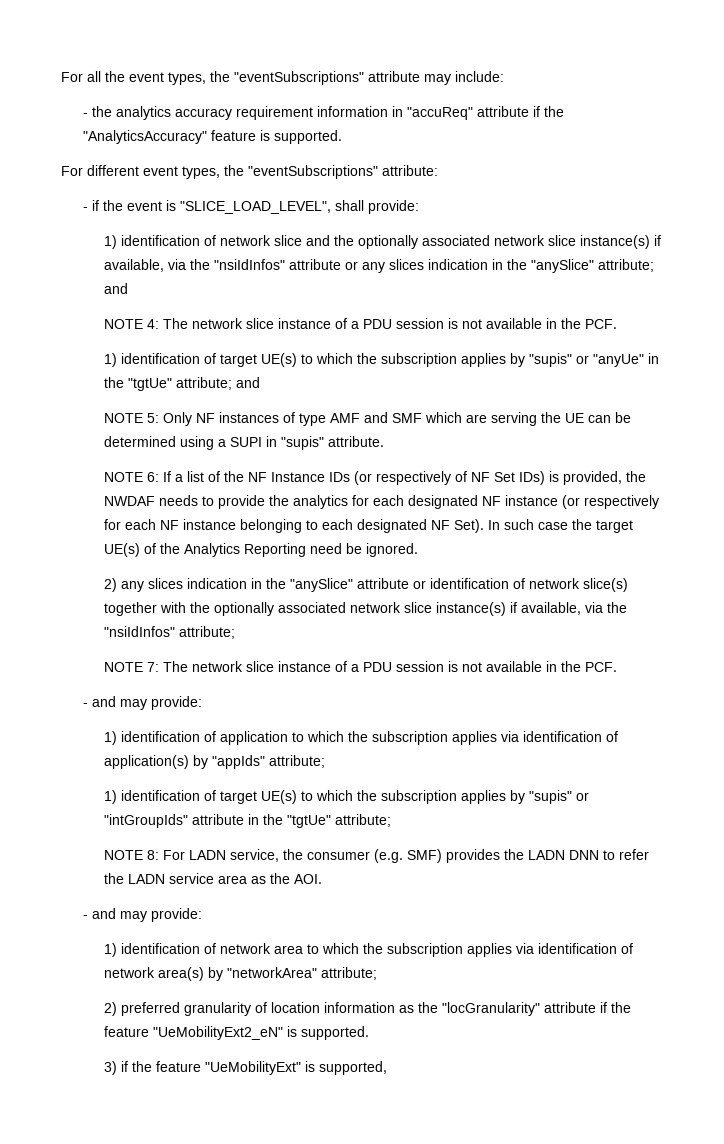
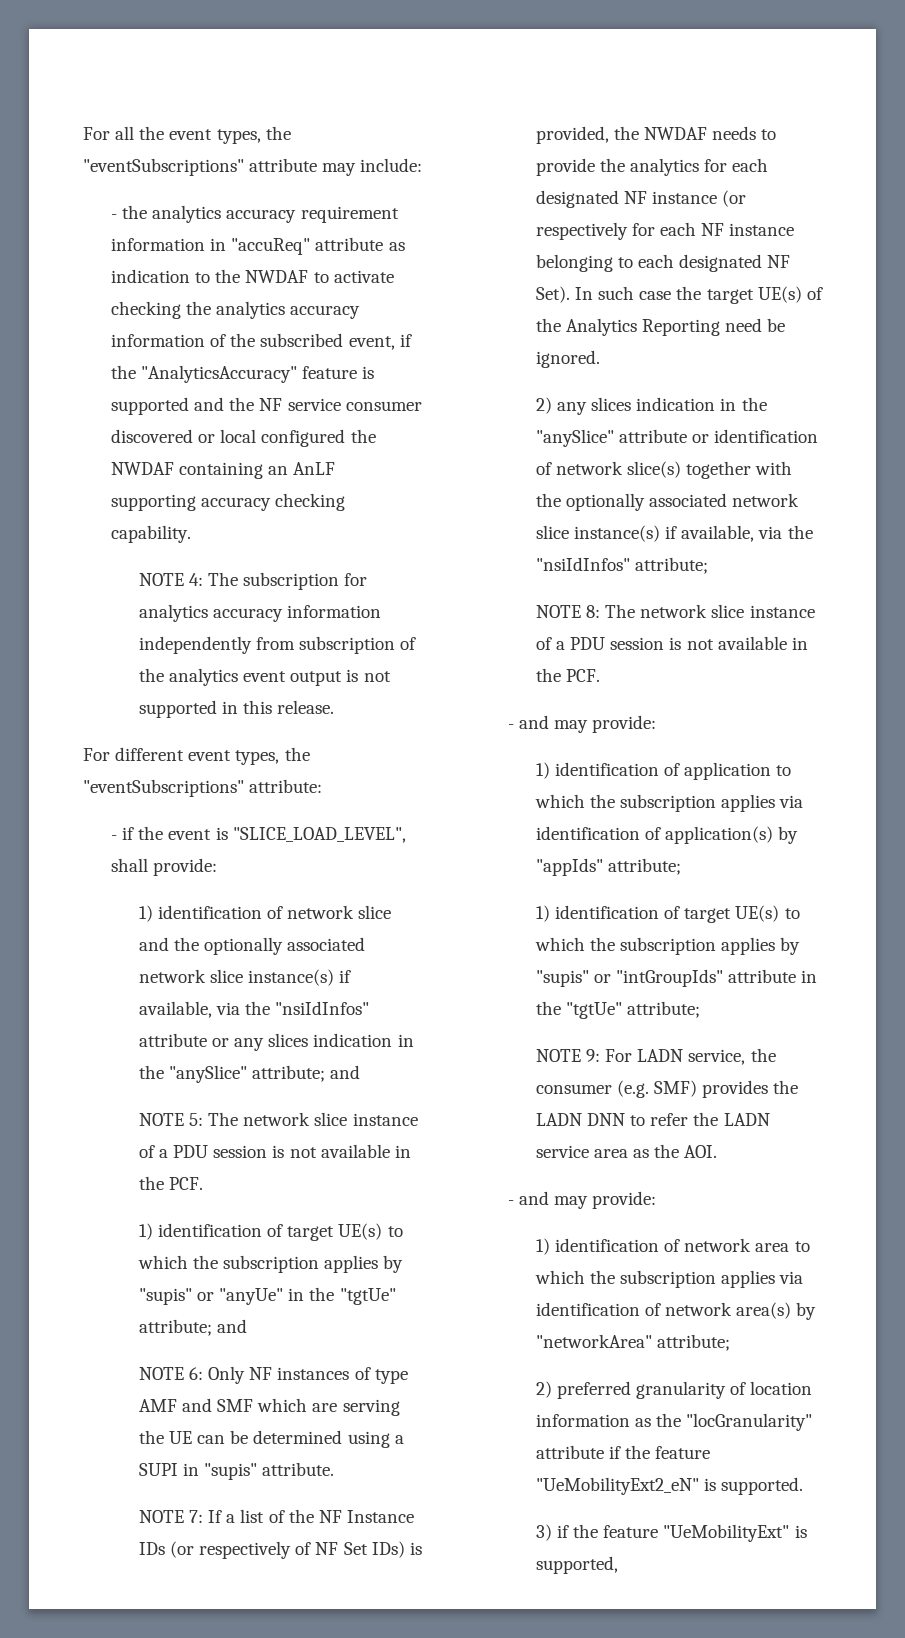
(529, 111) none -> [388,242,405,251] [110,269,394,283] [110,301,361,319] [110,333,395,350] as indication to the NWDAF to activate checking the analytics accuracy information of the subscribed event,
[273,130,342,144] supported. -> [110,397,422,415] [110,429,376,447] [110,462,336,479] [110,493,346,511] [110,525,191,543] [138,572,368,590] [138,604,382,622] [138,636,417,654] [138,668,391,686] [138,700,335,718] supported and the NF service consumer discovered or local configured the NWDAF containing an AnLF supporting accuracy checking capability. // NOTE 4: The subscription for analytics accuracy information independently from subscription of the analytics event output is not supported in this release.
[147,319,160,329] 4: -> [189,1113,204,1126] 5:
[147,413,160,423] 5: -> [189,1367,204,1380] 6:
[147,472,160,482] 6: -> [189,1510,204,1523] 7:
[147,662,160,672] 7: -> [586,605,601,618] 8:
[147,850,160,860] 8: -> [586,1049,601,1062] 9:

